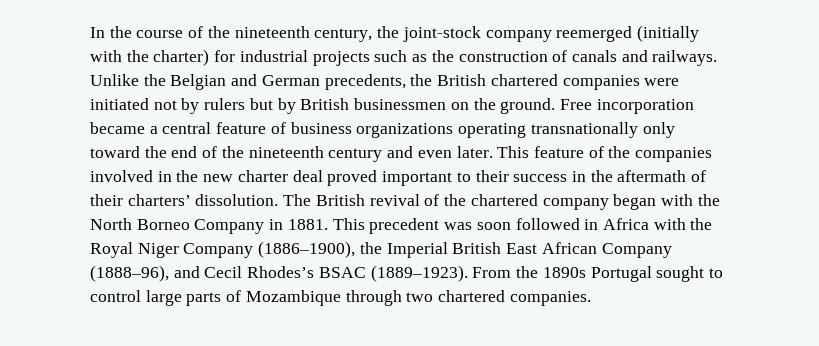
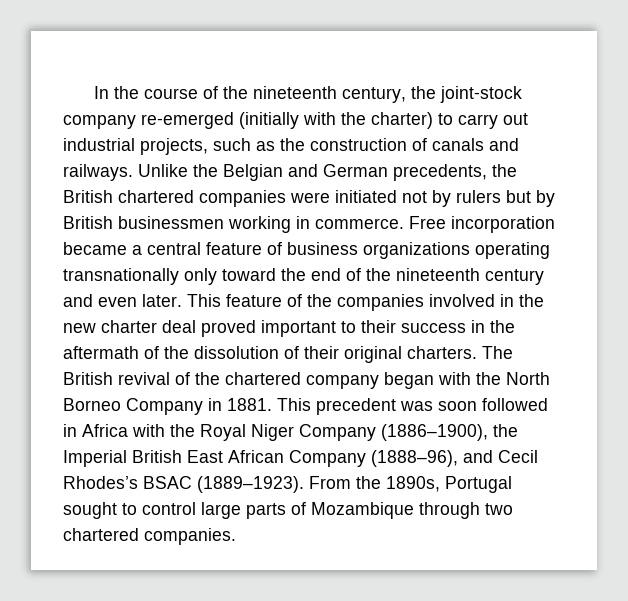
[556,26,633,42] reemerged -> [141,112,234,129] re-emerged
[214,50,370,66] for industrial projects -> [438,113,528,129] [63,138,208,155] to carry out industrial projects,
[450,98,556,114] on the ground. -> [228,216,404,233] working in commerce.
[90,194,279,206] their charters’ dissolution. -> [164,346,477,363] the dissolution of their original charters.
[542,267,586,278] 1890s -> [386,476,440,492] 1890s,

